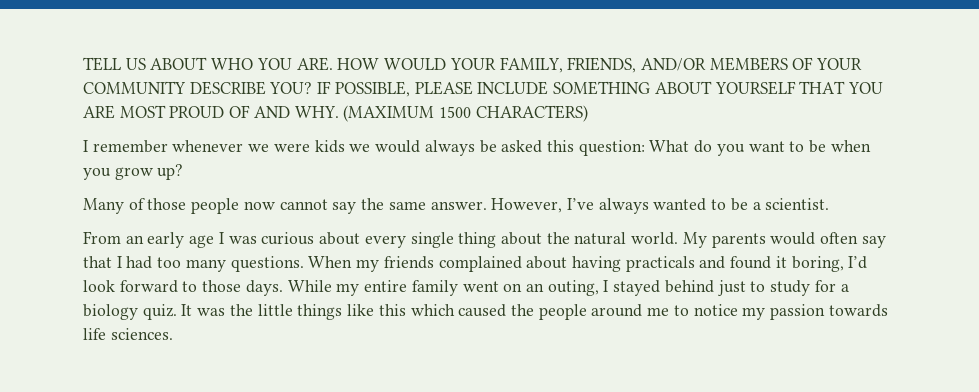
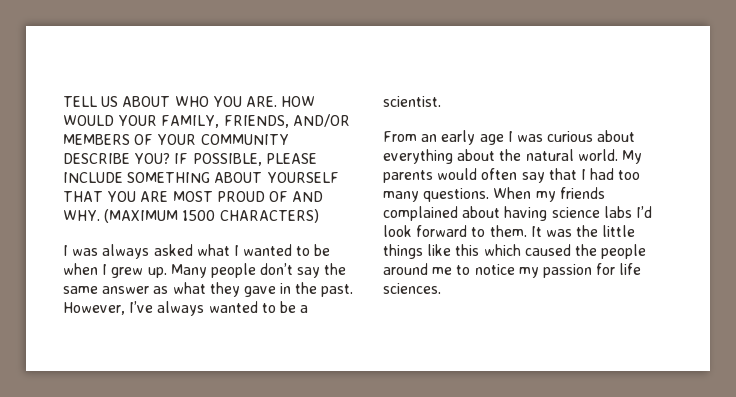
[92,140,871,156] [83,164,184,180] [83,198,487,214] remember whenever we were kids we would always be asked this question: What do you want to be when you grow up? // Many of those people now cannot say the same answer. -> [72,244,331,259] [63,263,347,278] [63,282,354,297] was always asked what I wanted to be when I grew up. Many people don’t say the same answer as what they gave in the past.
[364,232,497,248] every single thing -> [383,149,453,164] everything
[625,256,868,272] [83,280,849,296] [83,304,177,320] practicals and found it boring, I’d look forward to those days. While my entire family went on an outing, I stayed behind just to study for a biology quiz. -> [551,206,652,218] [383,225,527,237] science labs I’d look forward to them.
[828,304,888,317] towards -> [596,263,616,275] for

